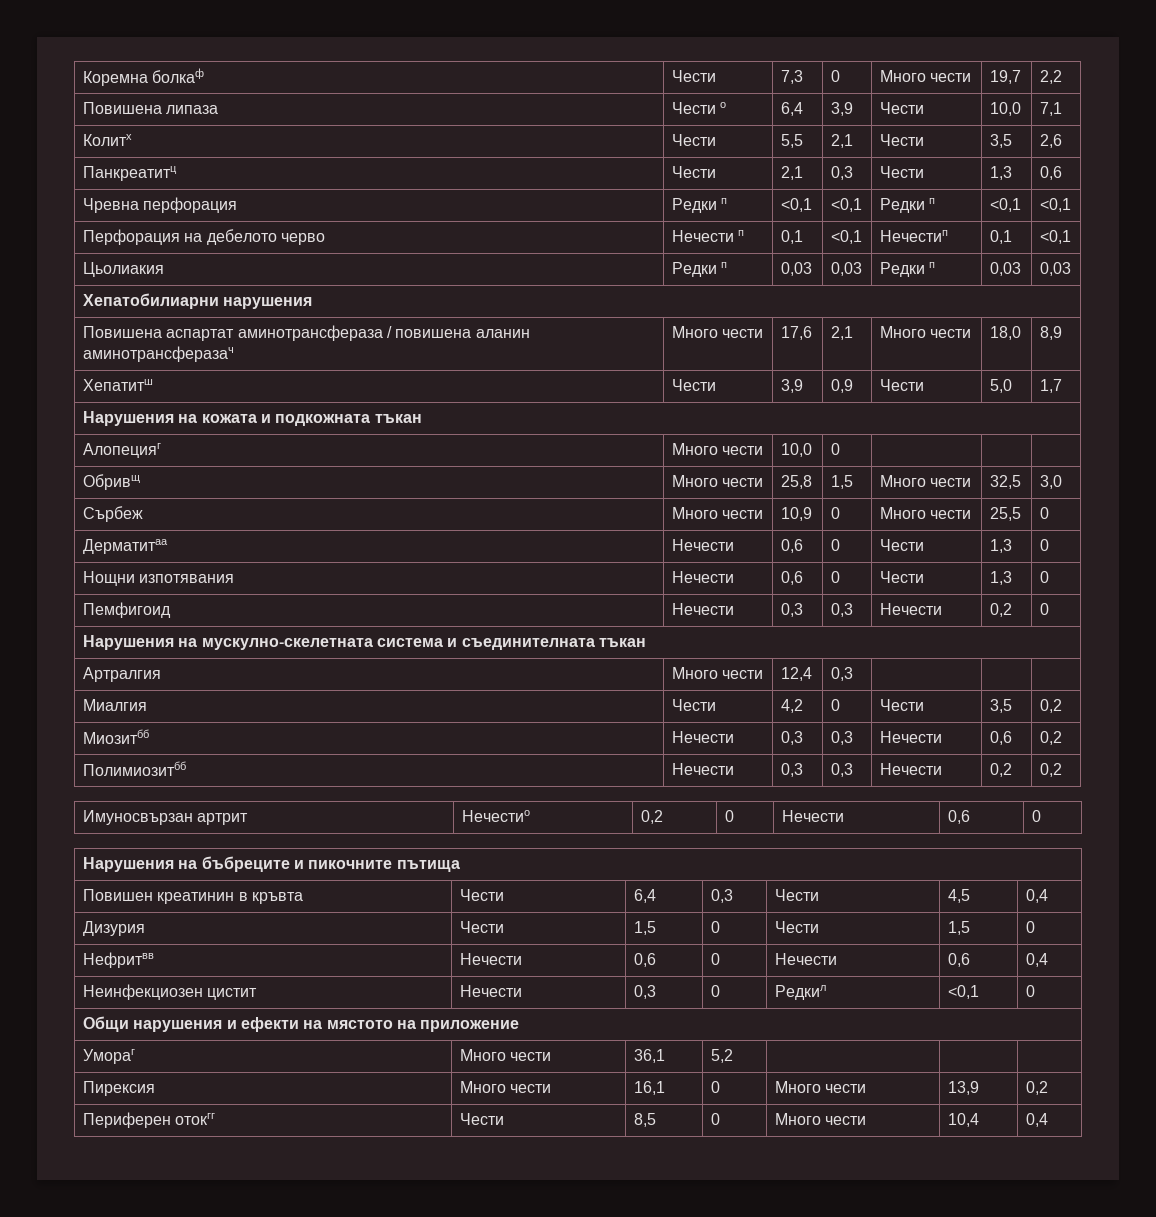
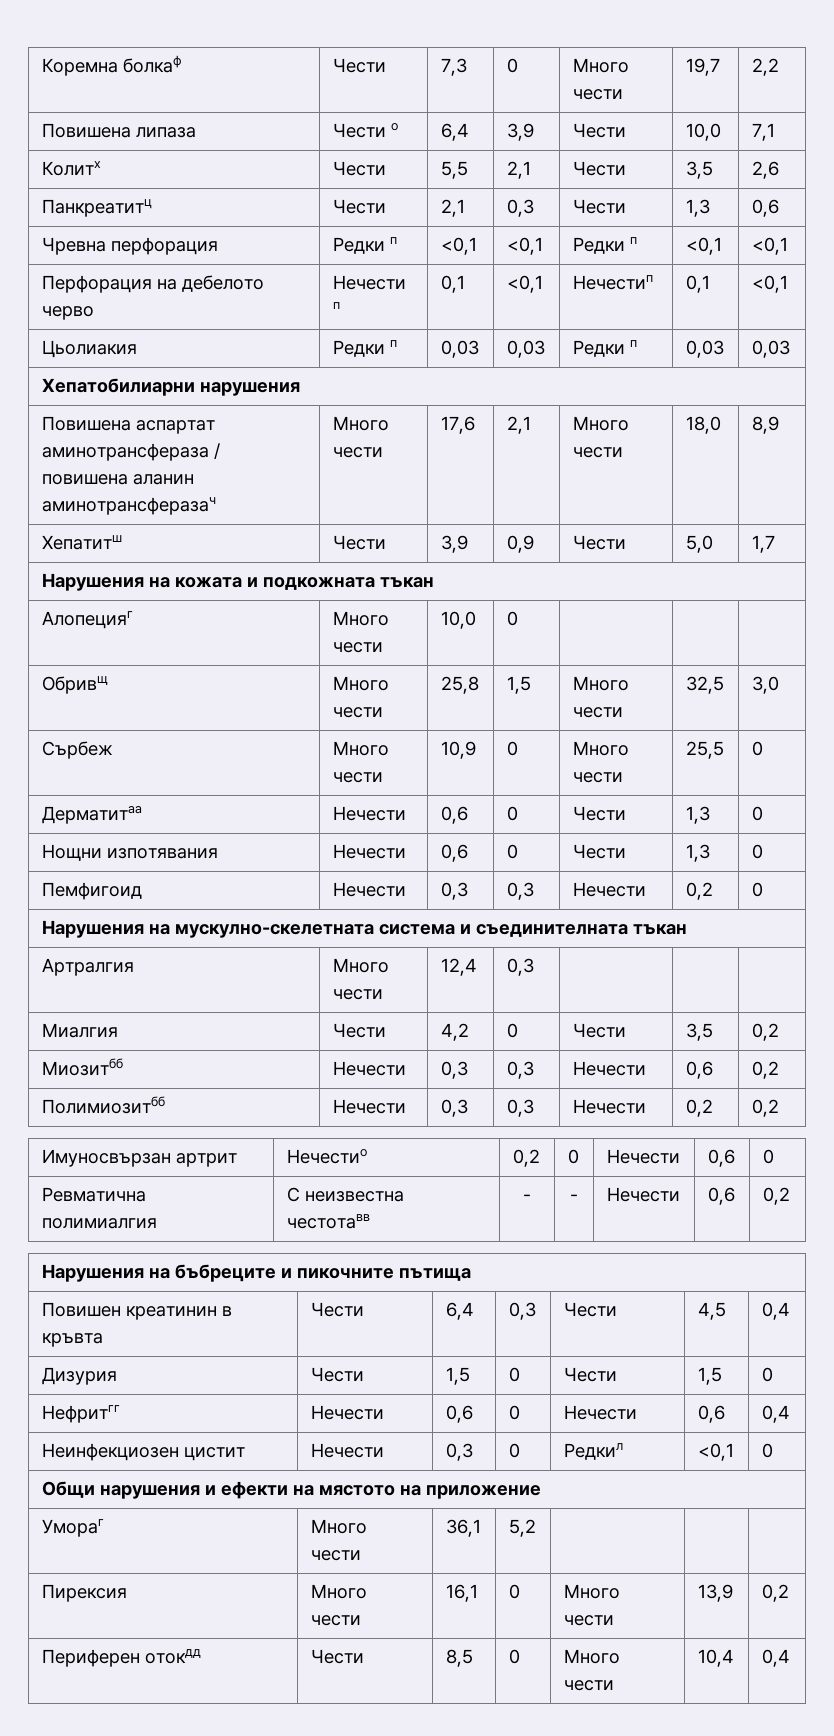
(1041, 816) none -> [41,1187,146,1202] [41,1218,157,1229] [286,1187,404,1202] [286,1214,370,1229] [523,1194,531,1201] [570,1194,578,1201] [606,1187,680,1202] [707,1187,735,1205] [762,1187,790,1205] // Ревматична полимиалгия | С неизвестна честотавв | - | - | Нечести | 0,6 | 0,2
[82,952,154,968] Нефритвв -> [41,1405,120,1423] Нефритгг
[175,1113,216,1125] отокгг -> [144,1649,201,1664] отокдд

